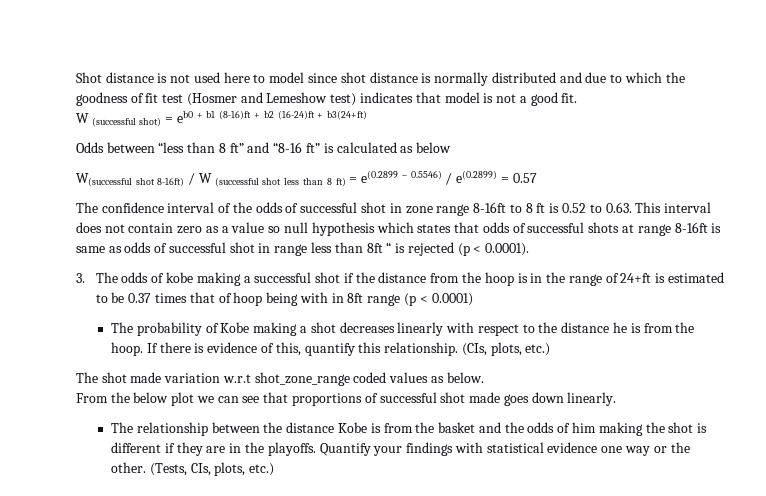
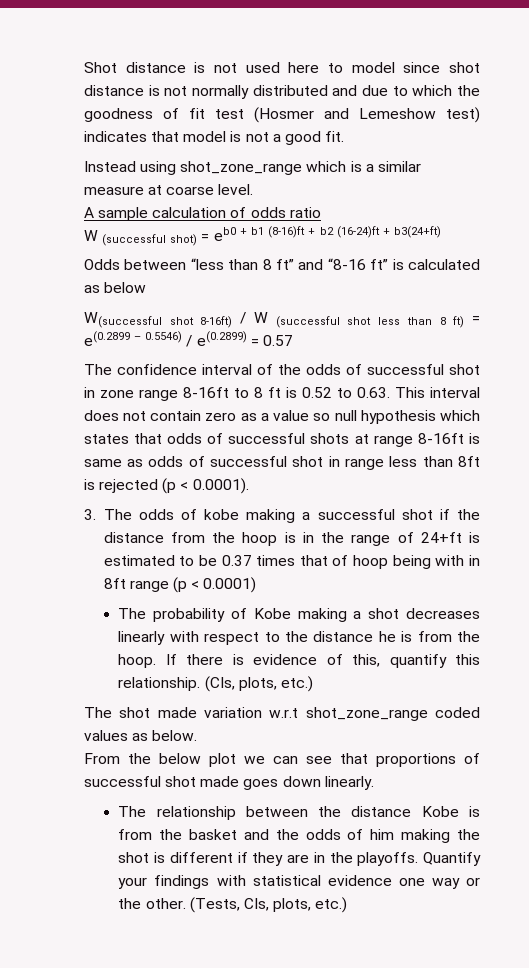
(432, 78) none -> [164,86,188,96] not
(578, 98) none -> [83,161,421,175] [83,184,254,195] [83,207,321,221] // Instead using shot_zone_range which is a similar measure at coarse level. // A sample calculation of odds ratio
[386,242,392,253] “ -> (481, 461) none

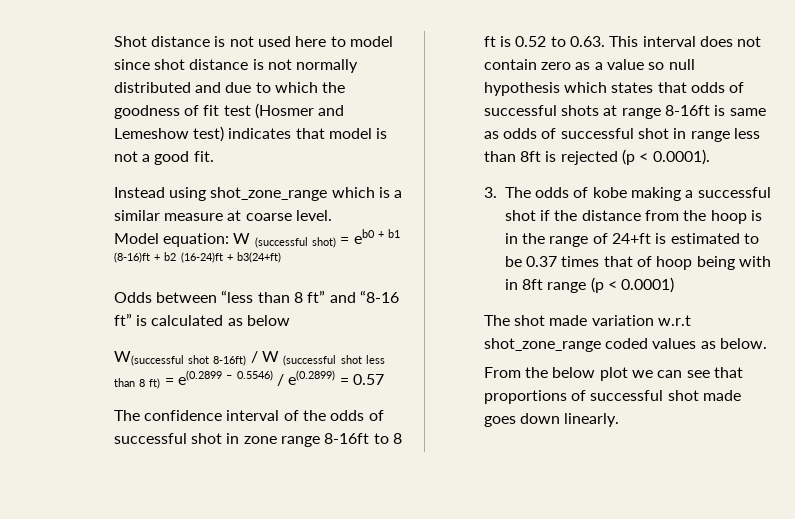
[83,207,321,221] A sample calculation of odds ratio // -> [113,233,230,247] Model equation:
[118,608,480,622] [118,631,480,645] [118,654,481,668] [118,676,313,692] // The probability of Kobe making a shot decreases linearly with respect to the distance he is from the hoop. If there is evidence of this, quantify this relationship. (CIs, plots, etc.) -> (675, 285) none
[118,806,481,820] [118,829,481,843] [118,852,481,866] [118,875,481,889] [118,897,348,913] // The relationship between the distance Kobe is from the basket and the odds of him making the shot is different if they are in the playoffs. Quantify your findings with statistical evidence one way or the other. (Tests, CIs, plots, etc.) -> (620, 420) none

